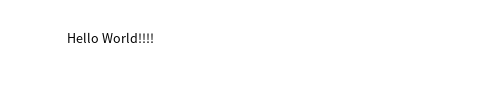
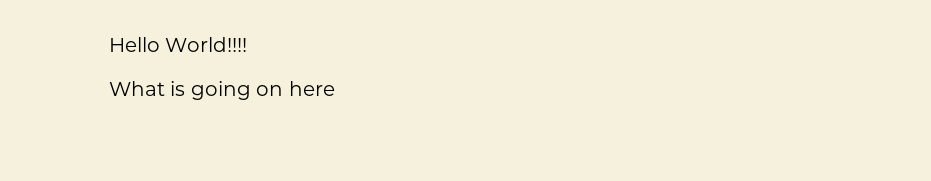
(155, 37) none -> [109,81,335,100] // What is going on here

